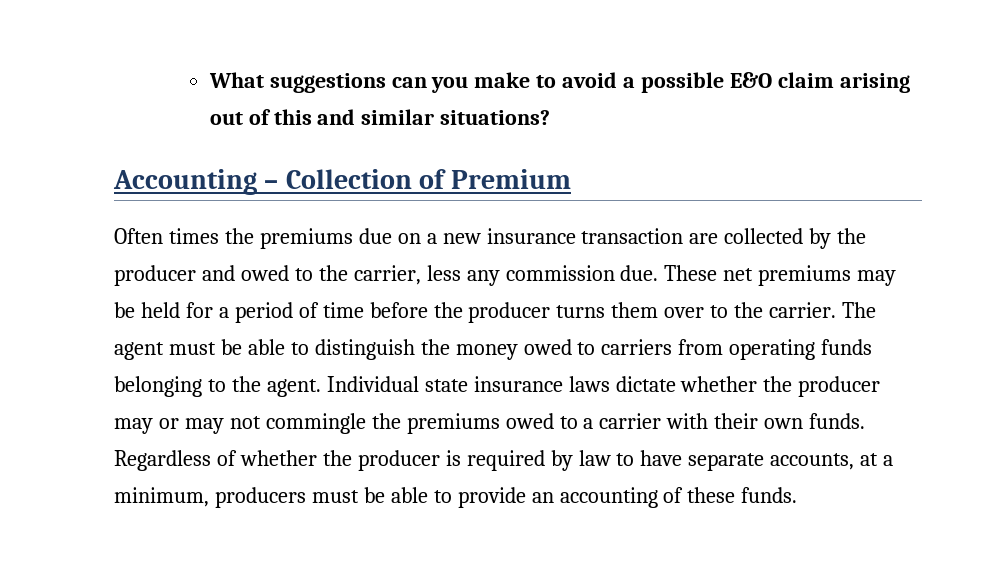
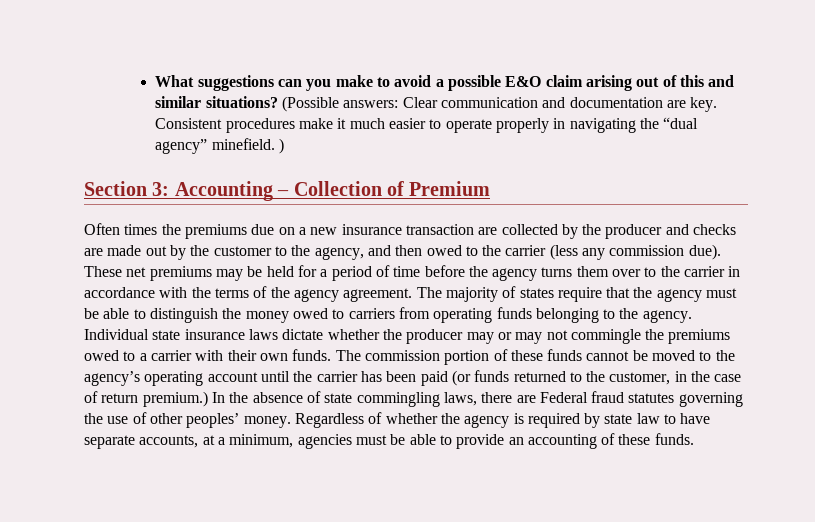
(551, 117) // -> [282,96,718,112] [155,117,699,133] [155,138,285,154] [84,181,170,196] (Possible answers: Clear communication and documentation are key. Consistent procedures make it much easier to operate properly in navigating the “dual agency” minefield. ) // Section 3:
(235, 273) none -> [693,224,737,235] [84,245,423,260] checks are made out by the customer to the agency, and then
[353,265,461,285] carrier, less -> [505,244,578,260] carrier (less
[620,265,659,281] due. -> [688,244,721,260] due).
[468,302,551,323] producer -> [492,268,538,281] agency
[769,302,877,318] [114,342,164,360] carrier. The agent -> [684,266,741,277] [84,286,702,302] carrier in accordance with the terms of the agency agreement. The majority of states require that the agency
[266,379,321,397] agent. -> [642,310,692,323] agency.
(866, 421) none -> [335,349,735,365] [84,370,742,386] [84,391,743,407] [84,412,291,428] The commission portion of these funds cannot be moved to the agency’s operating account until the carrier has been paid (or funds returned to the customer, in the case of return premium.) In the absence of state commingling laws, there are Federal fraud statutes governing the use of other peoples’ money.
[357,450,440,471] producer -> [464,415,510,428] agency
(573, 460) none -> [604,414,633,424] state
[214,487,306,508] producers -> [297,434,352,449] agencies

